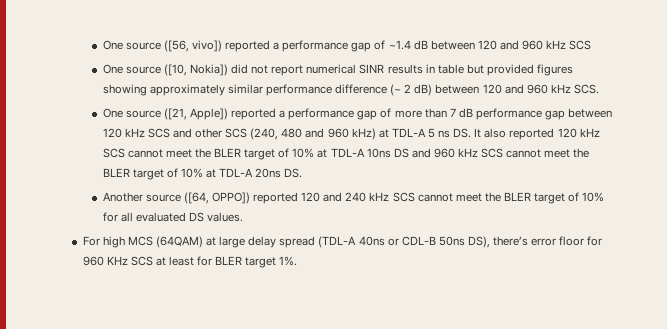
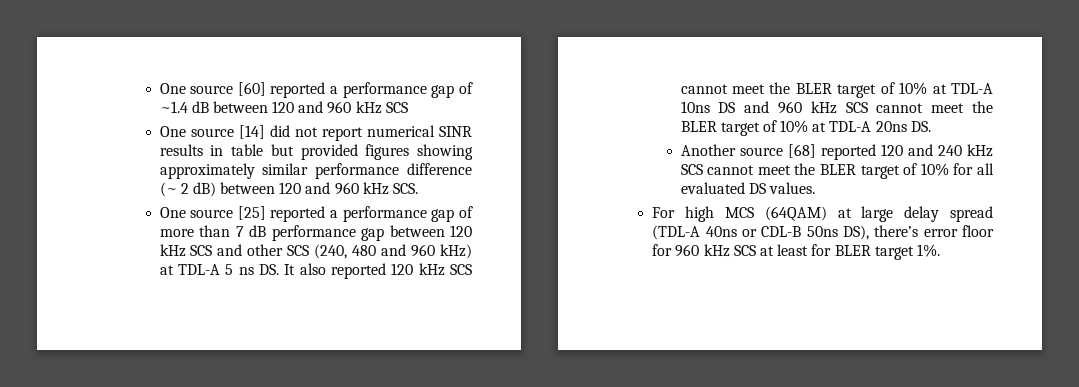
[102,40,222,52] One source ([56, vivo]) -> [159,82,266,96] One source [60]
[163,64,228,76] ([10, Nokia]) -> [238,125,265,139] [14]
[163,108,228,120] ([21, Apple]) -> [237,206,266,220] [25]
[183,192,250,204] ([64, OPPO]) -> [787,144,816,158] [68]
[106,256,128,265] KHz -> [703,244,730,257] kHz

